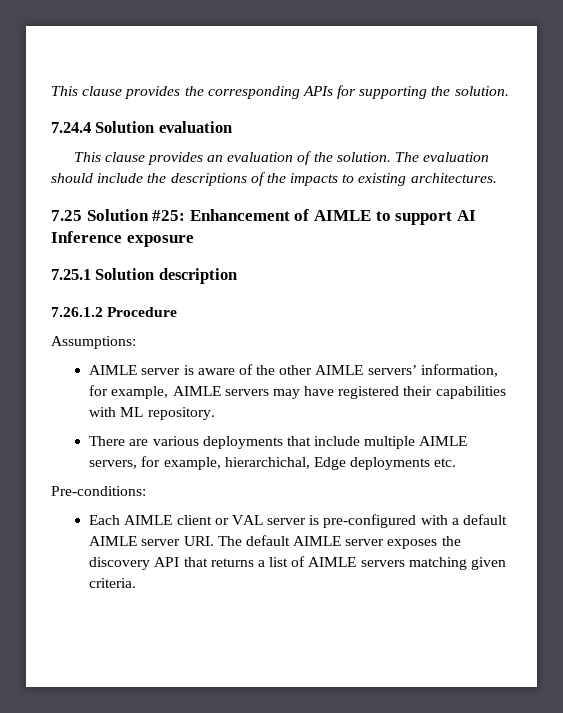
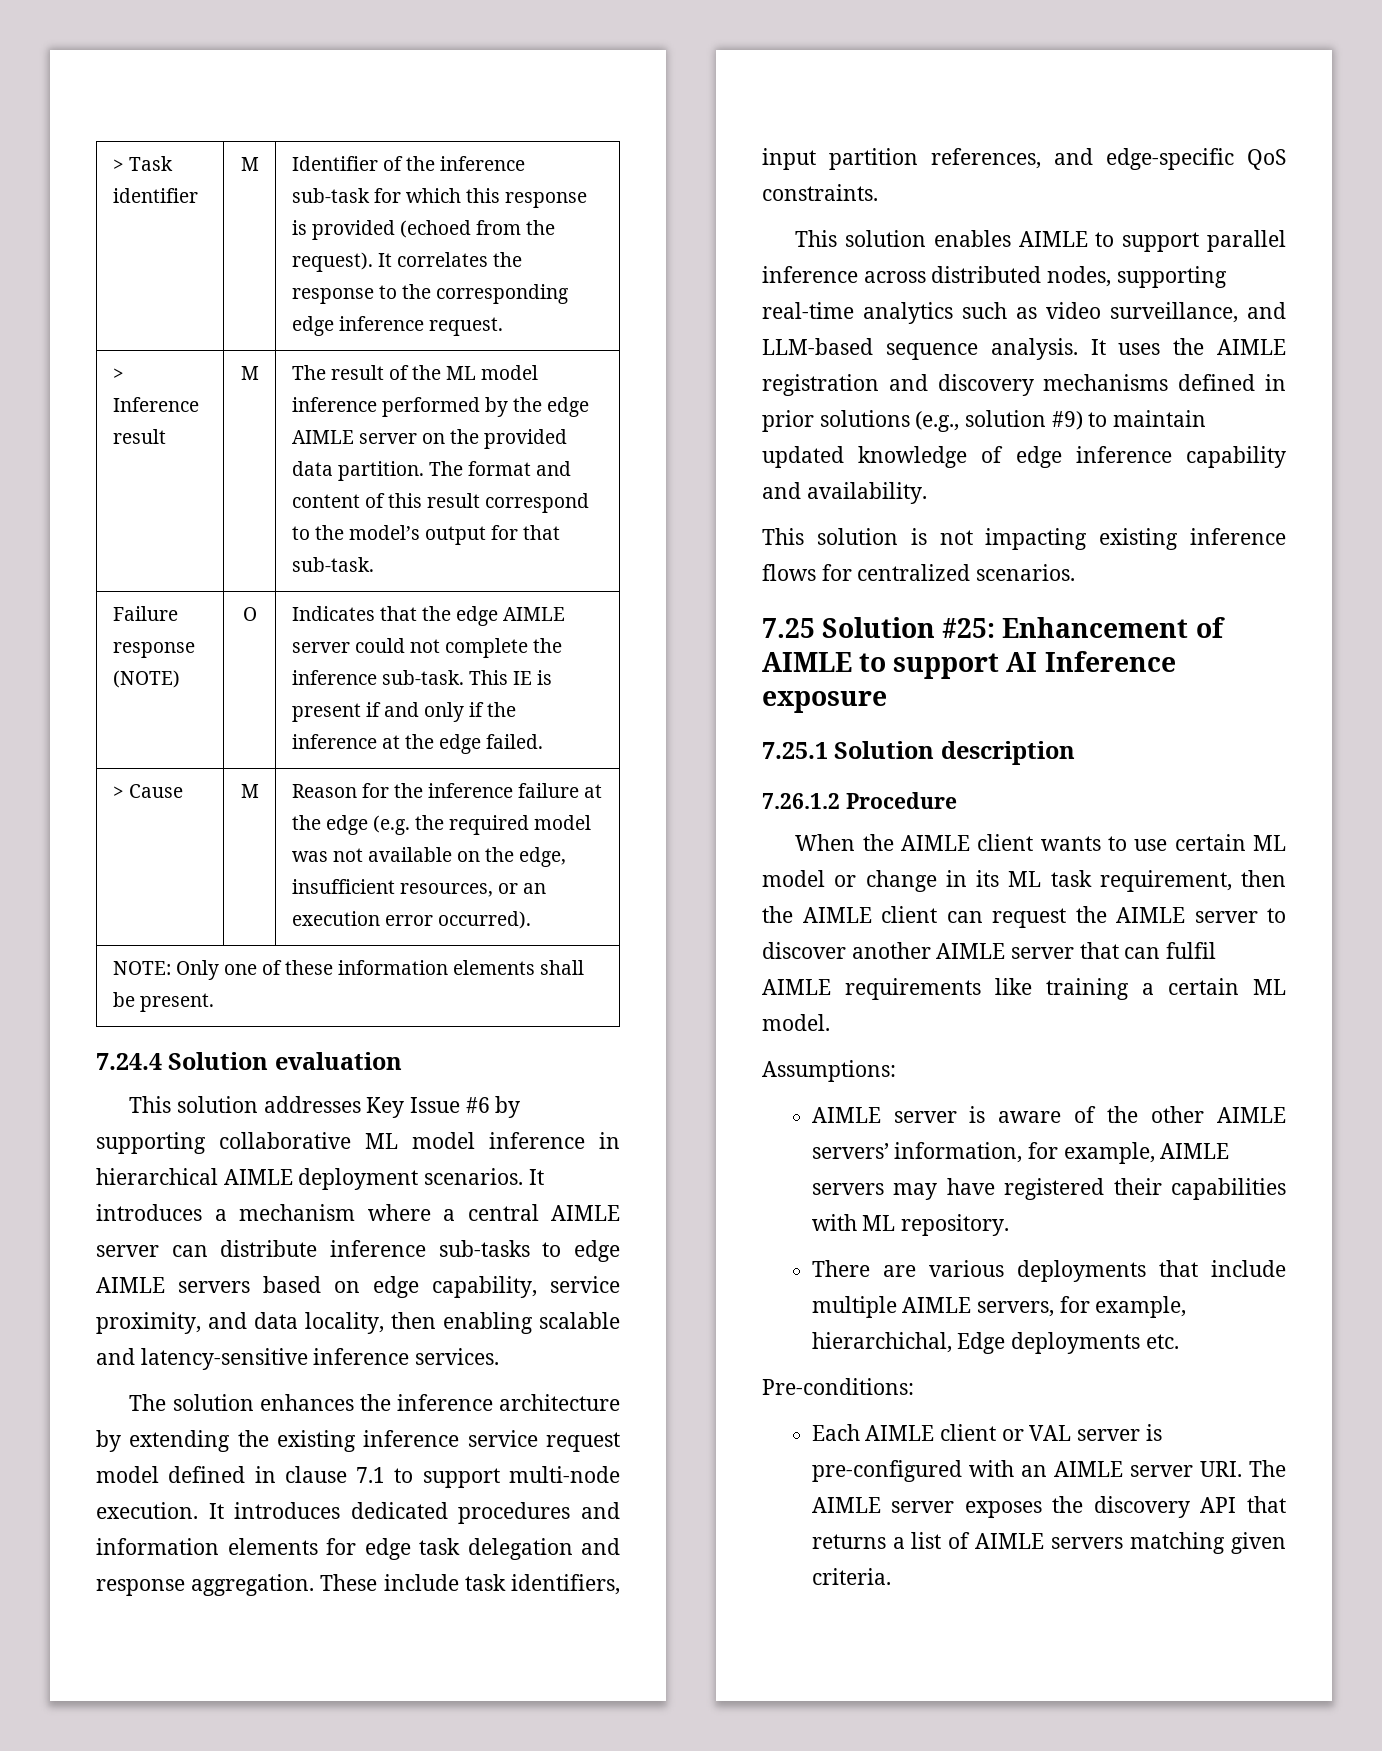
[51,85,509,99] [51,121,232,133] [73,151,490,165] [51,172,497,186] This clause provides the corresponding APIs for supporting the solution. // 7.24.4 Solution evaluation // This clause provides an evaluation of the solution. The evaluation should include the descriptions of the impacts to existing architectures. -> [112,156,173,171] [112,188,198,203] [240,157,259,171] [291,156,525,171] [291,188,588,208] [291,220,556,240] [291,252,522,272] [291,284,568,304] [291,316,503,336] [112,368,124,380] [112,397,199,412] [112,429,166,444] [240,366,259,380] [291,365,539,380] [291,397,590,417] [291,429,568,449] [291,461,572,481] [291,493,590,513] [291,525,561,545] [291,557,374,572] [112,606,178,621] [112,642,195,658] [112,670,180,688] [242,607,257,621] [291,606,566,626] [291,638,563,658] [291,670,553,685] [291,702,517,722] [291,734,544,754] [112,784,183,798] [240,784,259,798] [291,783,603,798] [291,815,592,835] [291,847,567,867] [291,879,546,897] [291,911,531,929] [112,960,585,980] [112,992,214,1012] [96,1052,402,1070] [129,1096,521,1118] [96,1132,620,1154] [96,1168,544,1190] [96,1204,620,1221] [96,1240,620,1262] [96,1276,620,1298] [96,1312,620,1334] [96,1348,500,1370] [129,1394,620,1411] [96,1430,620,1452] [96,1466,620,1488] [96,1502,620,1524] [96,1538,620,1560] [96,1574,620,1596] [762,148,1286,170] [762,184,878,201] [795,230,1286,252] [762,266,1227,288] [762,302,1286,324] [762,338,1286,360] [762,374,1286,396] [762,410,1207,432] [762,446,1286,468] [762,482,927,504] [762,528,1286,550] [762,564,1076,581] > Task identifier | M | Identifier of the inference sub-task for which this response is provided (echoed from the request). It correlates the response to the corresponding edge inference request. // > Inference result | M | The result of the ML model inference performed by the edge AIMLE server on the provided data partition. The format and content of this result correspond to the model’s output for that sub-task. // Failure response (NOTE) | O | Indicates that the edge AIMLE server could not complete the inference sub-task. This IE is present if and only if the inference at the edge failed. // > Cause | M | Reason for the inference failure at the edge (e.g. the required model was not available on the edge, insufficient resources, or an execution error occurred). // NOTE: Only one of these information elements shall be present. // 7.24.4 Solution evaluation // This solution addresses Key Issue #6 by supporting collaborative ML model inference in hierarchical AIMLE deployment scenarios. It introduces a mechanism where a central AIMLE server can distribute inference sub-tasks to edge AIMLE servers based on edge capability, service proximity, and data locality, then enabling scalable and latency-sensitive inference services. // The solution enhances the inference architecture by extending the existing inference service request model defined in clause 7.1 to support multi-node execution. It introduces dedicated procedures and information elements for edge task delegation and response aggregation. These include task identifiers, input partition references, and edge-specific QoS constraints. // This solution enables AIMLE to support parallel inference across distributed nodes, supporting real-time analytics such as video surveillance, and LLM-based sequence analysis. It uses the AIMLE registration and discovery mechanisms defined in prior solutions (e.g., solution #9) to maintain updated knowledge of edge inference capability and availability. // This solution is not impacting existing inference flows for centralized scenarios.
(178, 312) none -> [795,834,1286,851] [762,870,1286,892] [762,906,1286,928] [762,942,1217,959] [762,978,1286,1000] [762,1014,830,1031] // When the AIMLE client wants to use certain ML model or change in its ML task requirement, then the AIMLE client can request the AIMLE server to discover another AIMLE server that can fulfil AIMLE requirements like training a certain ML model.
[451,514,507,525] a default -> [1020,1465,1047,1477] an
[245,535,290,546] default -> (1286, 1468) none

